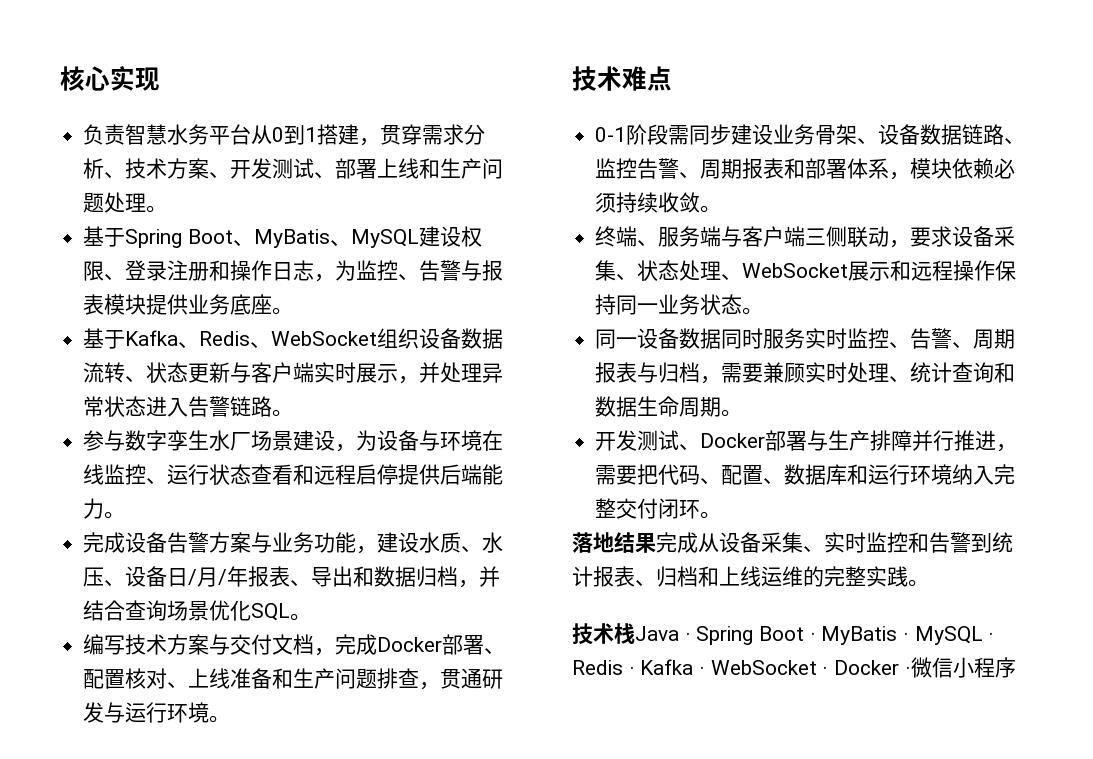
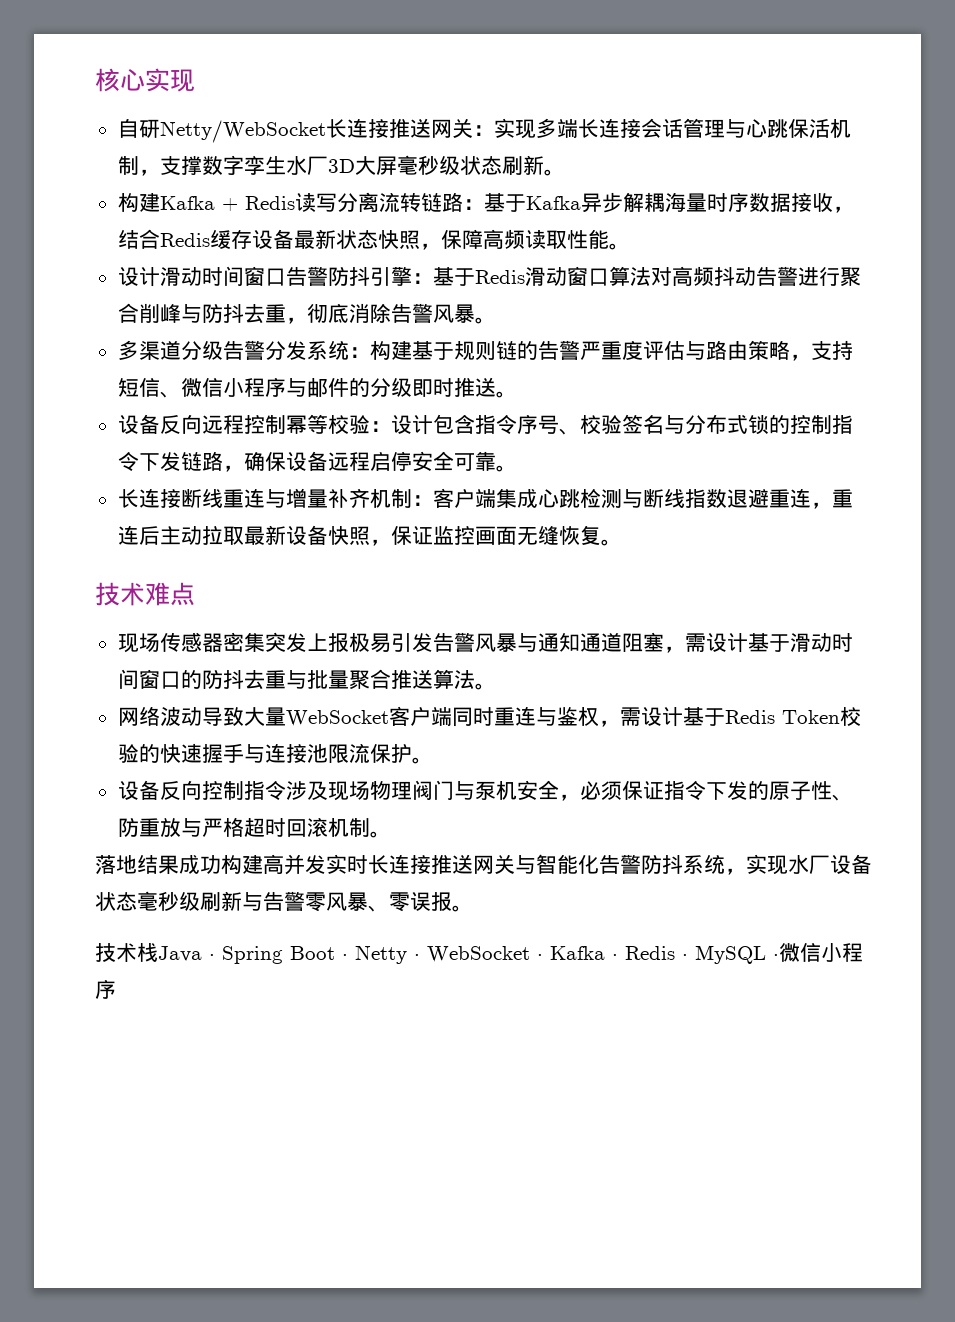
[83,124,486,146] [83,158,504,179] [83,192,168,213] [83,226,482,248] [83,260,504,282] [83,294,294,315] [83,328,504,349] [83,362,504,384] [83,396,294,417] [83,430,504,452] [83,464,504,485] [83,498,126,519] [83,532,504,554] [83,566,501,588] [83,600,312,621] [83,634,506,656] [83,668,504,690] [83,702,231,723] [572,66,672,91] [595,124,1026,145] [595,158,1016,180] [595,192,722,213] [595,226,1016,248] [595,260,1017,281] [595,294,764,315] [595,328,1016,349] [595,362,1016,384] [595,396,743,417] [595,430,1018,452] [595,464,1016,485] [595,498,722,519] [572,532,1013,553] [572,566,908,587] 负责智慧水务平台从0到1搭建，贯穿需求分析、技术方案、开发测试、部署上线和生产问题处理。 // 基于Spring Boot、MyBatis、MySQL建设权限、登录注册和操作日志，为监控、告警与报表模块提供业务底座。 // 基于Kafka、Redis、WebSocket组织设备数据流转、状态更新与客户端实时展示，并处理异常状态进入告警链路。 // 参与数字孪生水厂场景建设，为设备与环境在线监控、运行状态查看和远程启停提供后端能力。 // 完成设备告警方案与业务功能，建设水质、水压、设备日/月/年报表、导出和数据归档，并结合查询场景优化SQL。 // 编写技术方案与交付文档，完成Docker部署、配置核对、上线准备和生产问题排查，贯通研发与运行环境。 // 技术难点 // 0-1阶段需同步建设业务骨架、设备数据链路、监控告警、周期报表和部署体系，模块依赖必须持续收敛。 // 终端、服务端与客户端三侧联动，要求设备采集、状态处理、WebSocket展示和远程操作保持同一业务状态。 // 同一设备数据同时服务实时监控、告警、周期报表与归档，需要兼顾实时处理、统计查询和数据生命周期。 // 开发测试、Docker部署与生产排障并行推进，需要把代码、配置、数据库和运行环境纳入完整交付闭环。 // 落地结果完成从设备采集、实时监控和告警到统计报表、归档和上线运维的完整实践 -> [117,118,851,143] [117,155,565,176] [117,192,854,213] [117,229,630,250] [117,266,861,287] [117,303,496,324] [117,340,853,361] [117,377,517,398] [117,414,853,435] [117,451,517,472] [117,488,853,509] [117,525,622,546] [95,582,195,606] [117,632,853,653] [117,669,496,690] [117,706,861,727] [117,743,433,764] [117,780,853,801] [117,817,391,838] [95,854,872,875] [95,891,452,912] 自研Netty/WebSocket长连接推送网关：实现多端长连接会话管理与心跳保活机制，支撑数字孪生水厂3D大屏毫秒级状态刷新。 // 构建Kafka + Redis读写分离流转链路：基于Kafka异步解耦海量时序数据接收，结合Redis缓存设备最新状态快照，保障高频读取性能。 // 设计滑动时间窗口告警防抖引擎：基于Redis滑动窗口算法对高频抖动告警进行聚合削峰与防抖去重，彻底消除告警风暴。 // 多渠道分级告警分发系统：构建基于规则链的告警严重度评估与路由策略，支持短信、微信小程序与邮件的分级即时推送。 // 设备反向远程控制幂等校验：设计包含指令序号、校验签名与分布式锁的控制指令下发链路，确保设备远程启停安全可靠。 // 长连接断线重连与增量补齐机制：客户端集成心跳检测与断线指数退避重连，重连后主动拉取最新设备快照，保证监控画面无缝恢复。 // 技术难点 // 现场传感器密集突发上报极易引发告警风暴与通知通道阻塞，需设计基于滑动时间窗口的防抖去重与批量聚合推送算法。 // 网络波动导致大量WebSocket客户端同时重连与鉴权，需设计基于Redis Token校验的快速握手与连接池限流保护。 // 设备反向控制指令涉及现场物理阀门与泵机安全，必须保证指令下发的原子性、防重放与严格超时回滚机制。 // 落地结果成功构建高并发实时长连接推送网关与智能化告警防抖系统，实现水厂设备状态毫秒级刷新与告警零风暴、零误报
[821,626,995,645] [572,659,900,675] MyBatis · MySQL · Redis · Kafka · WebSocket · Docker -> [355,945,766,964] Netty · WebSocket · Kafka · Redis · MySQL

